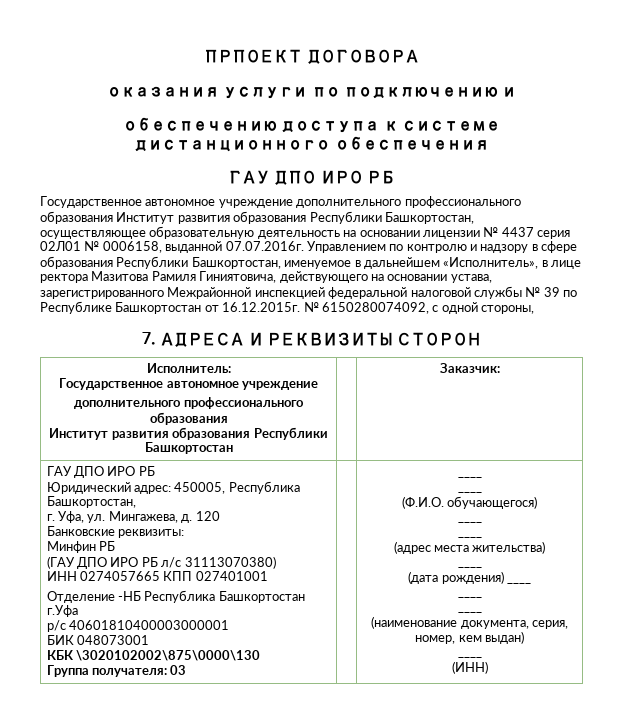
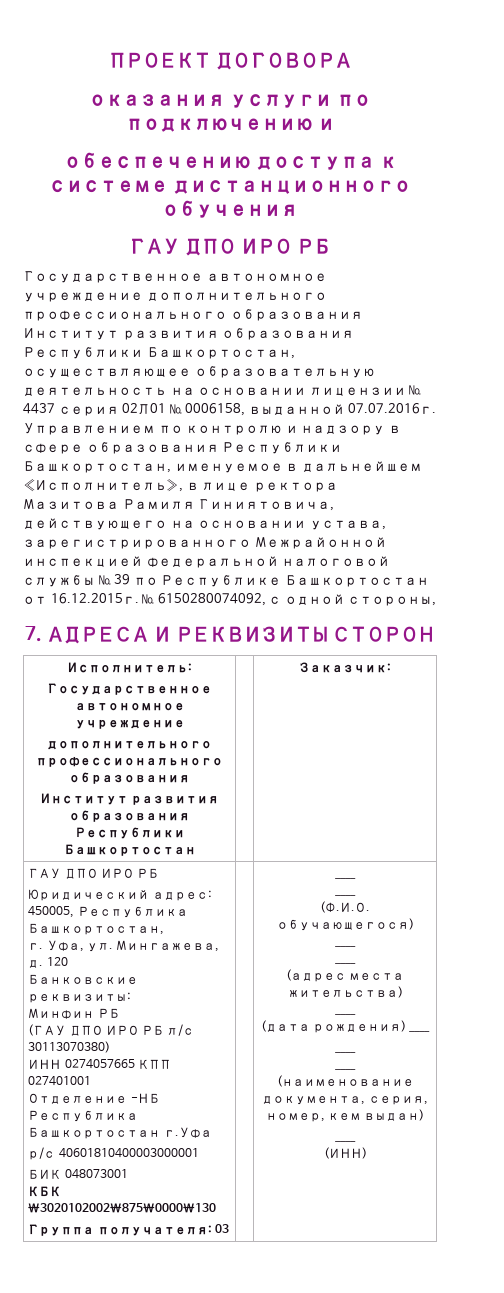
[204,49,303,63] ПРПОЕКТ -> [108,52,211,68] ПРОЕКТ
[334,136,489,150] обеспечения -> [162,200,298,218] обучения
[184,556,276,569] 31113070380) -> [28,1041,111,1053] 30113070380)

